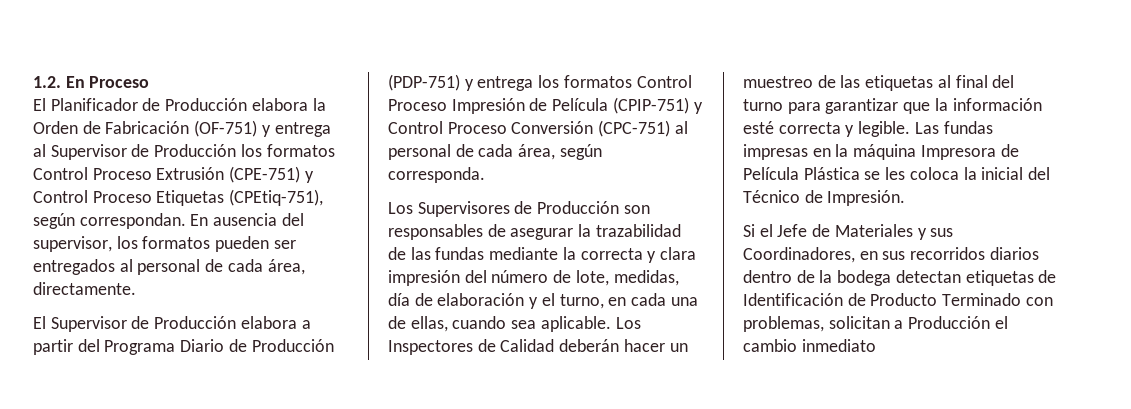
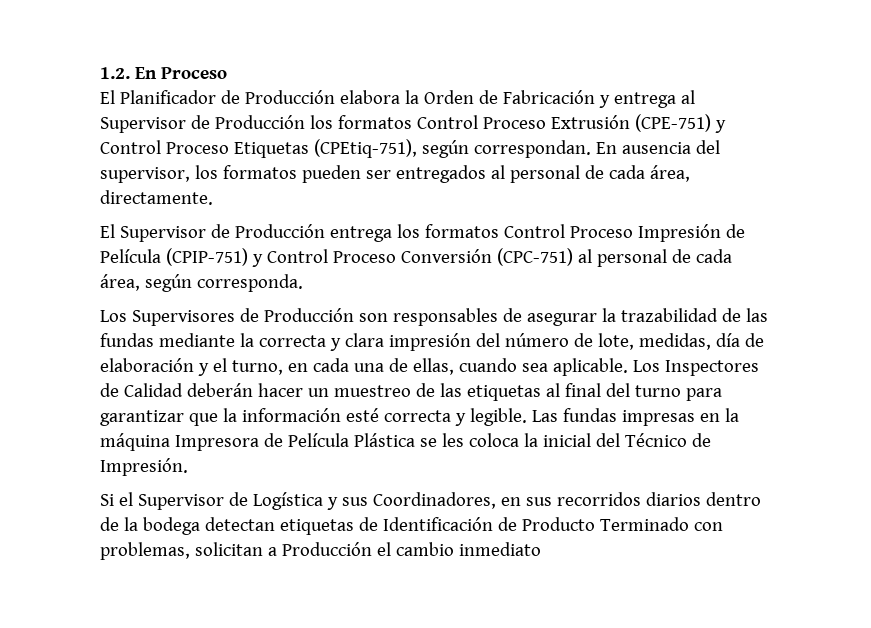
[194,120,258,137] (OF-751) -> (595, 97) none
[240,316,311,329] [33,339,334,355] [388,74,474,91] elabora a partir del Programa Diario de Producción (PDP-751) y -> (325, 231) none
[777,224,913,237] Jefe de Materiales -> [137,492,323,510] Supervisor de Logística

